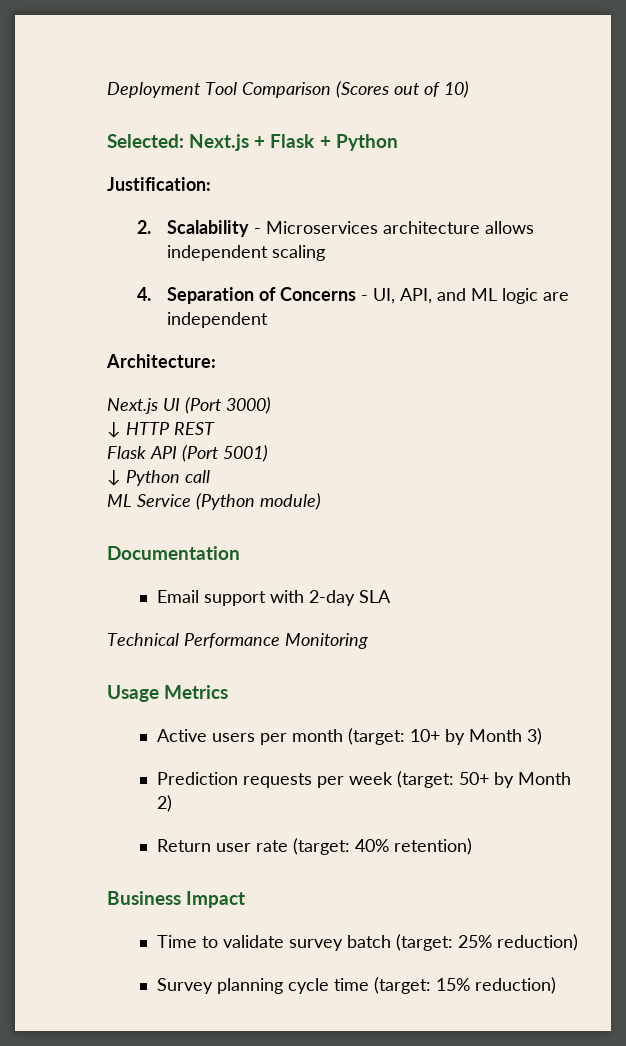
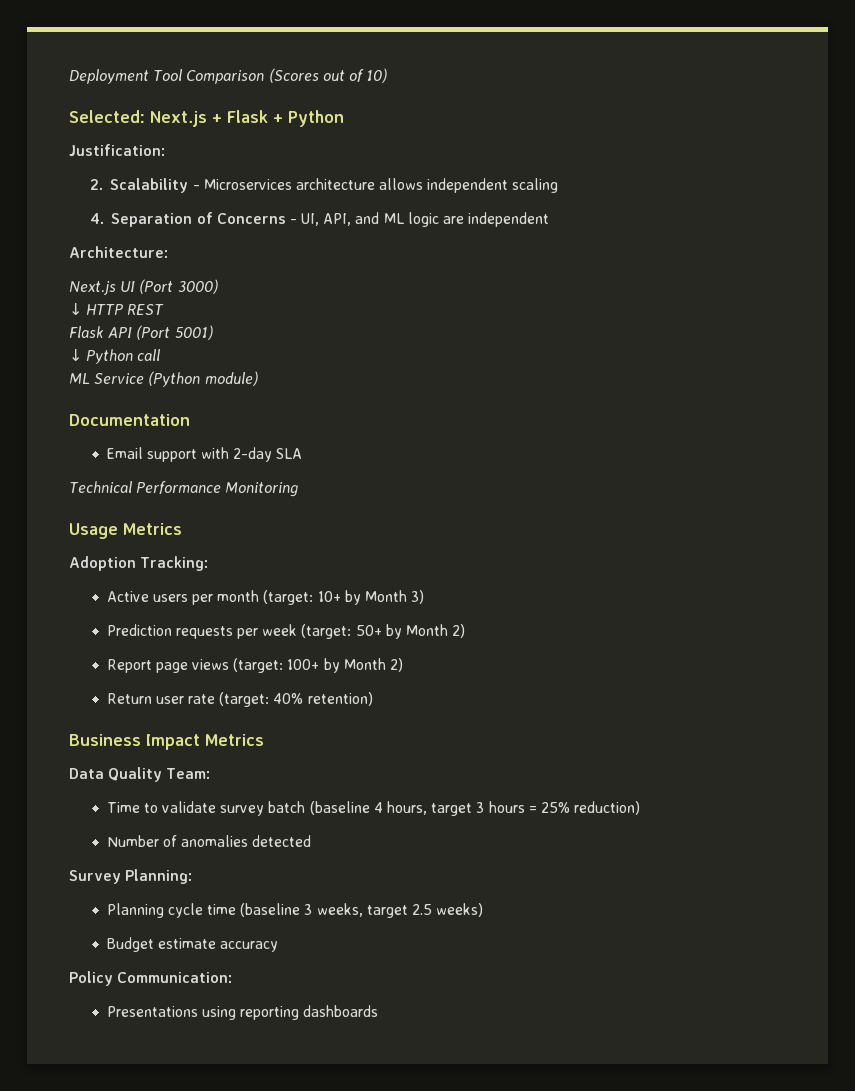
(229, 692) none -> [69,556,209,571] // Adoption Tracking:
(172, 803) none -> [106,658,403,673] // Report page views (target: 100+ by Month 2)
(246, 899) none -> [205,734,264,746] [69,767,211,782] Metrics // Data Quality Team:
[395,934,578,951] [156,977,556,994] (target: 25% reduction) // Survey planning cycle time (target: 15% reduction) -> [309,801,641,816] [106,835,312,847] [69,869,193,884] [106,903,484,918] [106,937,279,952] [69,971,233,986] [106,1005,379,1020] (baseline 4 hours, target 3 hours = 25% reduction) // Number of anomalies detected // Survey Planning: // Planning cycle time (baseline 3 weeks, target 2.5 weeks) // Budget estimate accuracy // Policy Communication: // Presentations using reporting dashboards

